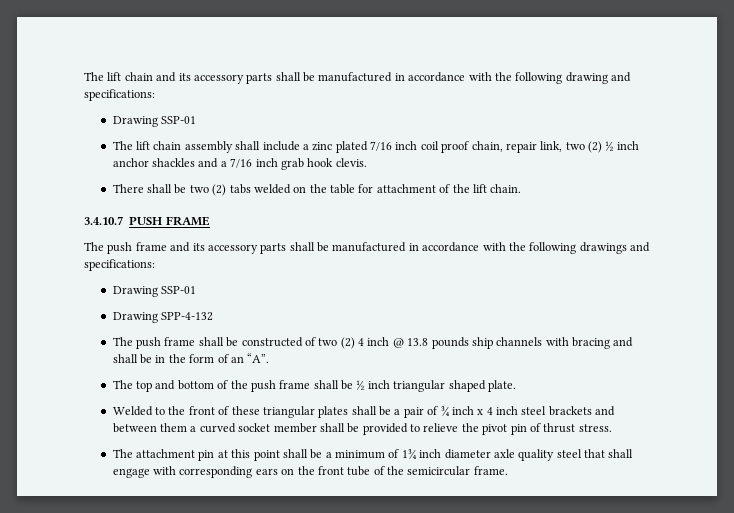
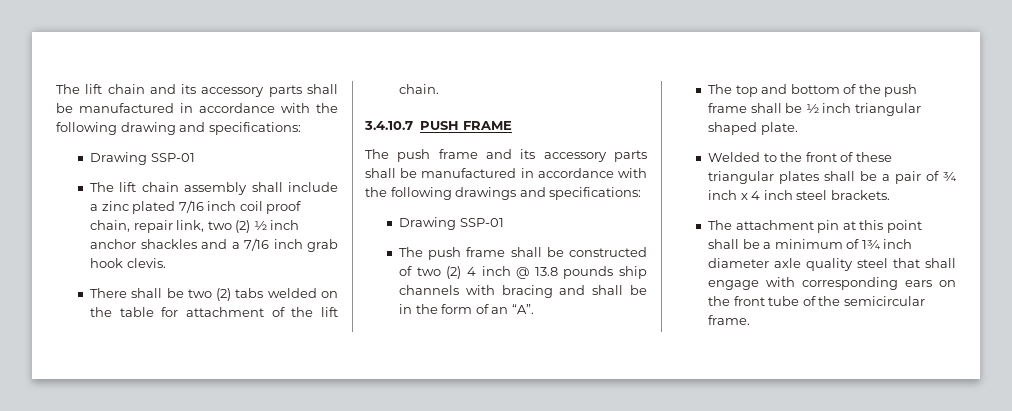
[112,312,214,323] // Drawing SPP-4-132 -> (504, 222) none
[548,406,616,416] [112,423,612,435] brackets and between them a curved socket member shall be provided to relieve the pivot pin of thrust stress. -> [830,190,890,200] brackets.

